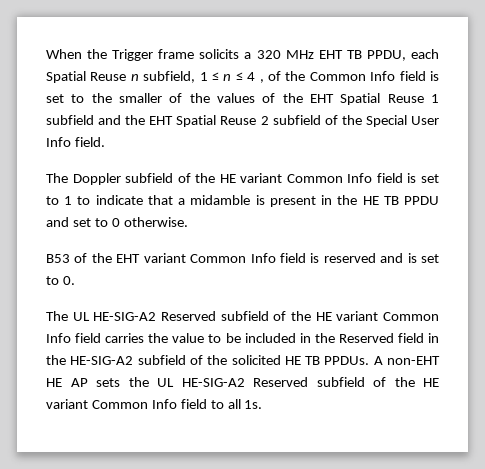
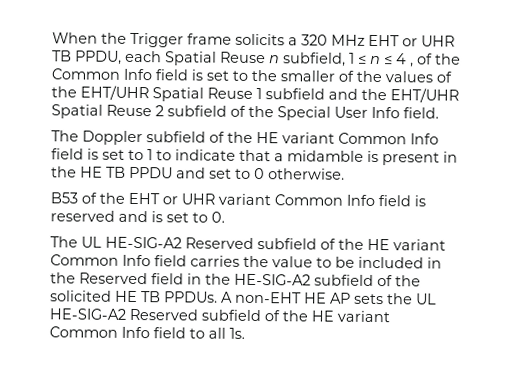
(343, 54) none -> [402,35,455,47] or UHR
[310,94,334,103] EHT -> [80,85,149,101] EHT/UHR
[149,116,174,125] EHT -> [390,88,459,103] EHT/UHR
(141, 258) none -> [162,193,215,205] or UHR

